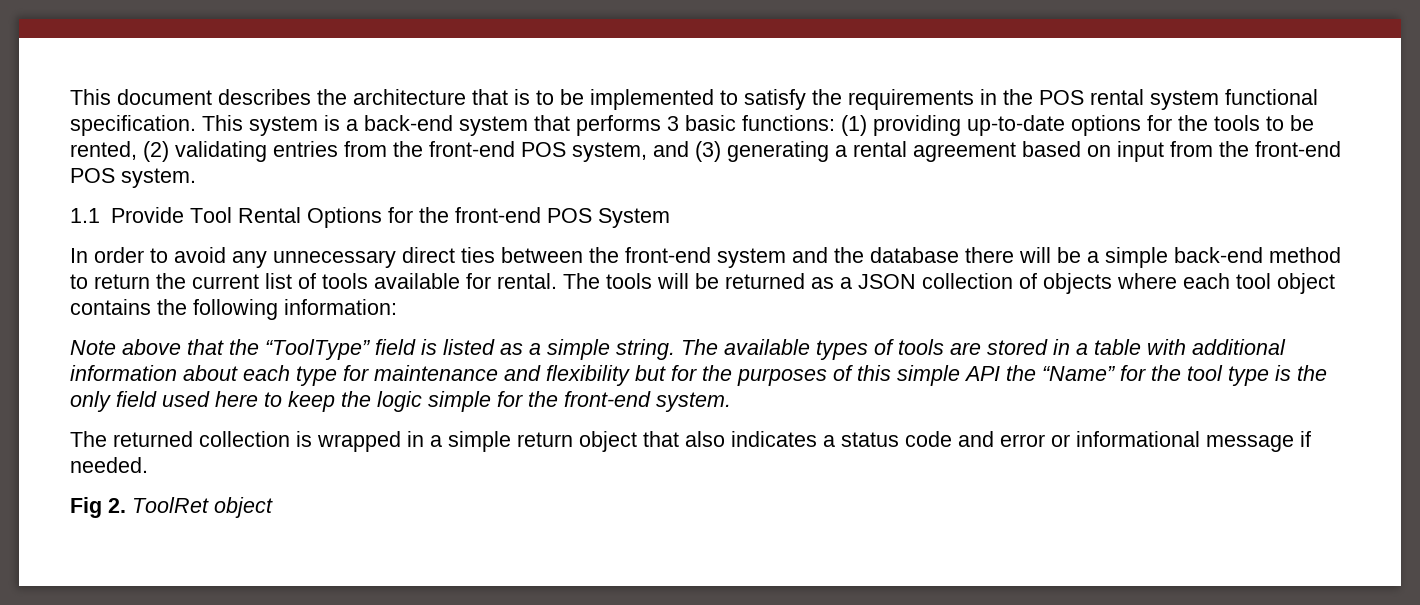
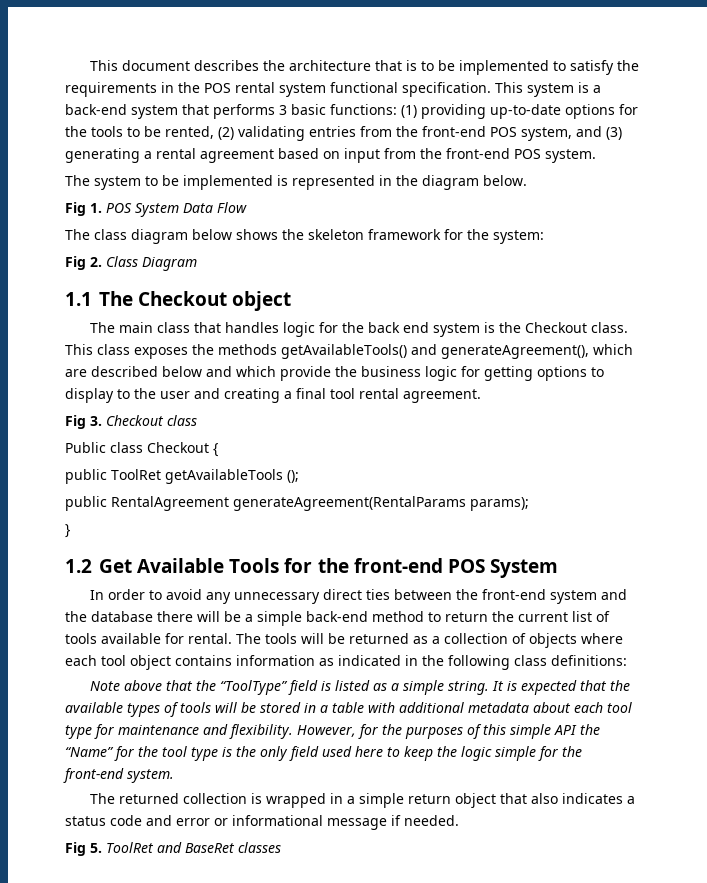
[70,207,382,228] 1.1 Provide Tool Rental Options -> [65,175,527,190] [65,202,247,217] [65,229,544,244] [65,256,197,271] [65,291,292,311] [90,322,629,337] [65,344,633,359] [65,366,604,381] [65,388,481,403] [65,415,197,429] [65,442,218,457] [65,469,299,484] [65,496,529,511] [65,524,70,538] [65,558,280,573] The system to be implemented is represented in the diagram below. // Fig 1. POS System Data Flow // The class diagram below shows the skeleton framework for the system: // Fig 2. Class Diagram // 1.1 The Checkout object // The main class that handles logic for the back end system is the Checkout class. This class exposes the methods getAvailableTools() and generateAgreement(), which are described below and which provide the business logic for getting options to display to the user and creating a final tool rental agreement. // Fig 3. Checkout class // Public class Checkout { // public ToolRet getAvailableTools (); // public RentalAgreement generateAgreement(RentalParams params); // } // 1.2 Get Available Tools
[858,274,916,289] JSON -> (440, 640) none
[157,299,397,320] the following information: -> [236,655,627,670] information as indicated in the following class definitions:
[681,339,718,355] The -> [492,680,631,695] It is expected that the
[950,342,981,355] are -> [215,702,256,713] will be
[70,365,177,381] information -> [468,702,529,713] metadata
(290, 373) none -> [607,702,632,713] tool
[546,365,666,386] flexibility but -> [229,724,356,739] flexibility. However,
[108,497,273,518] 2. ToolRet object -> [90,842,281,853] 5. ToolRet and BaseRet classes

